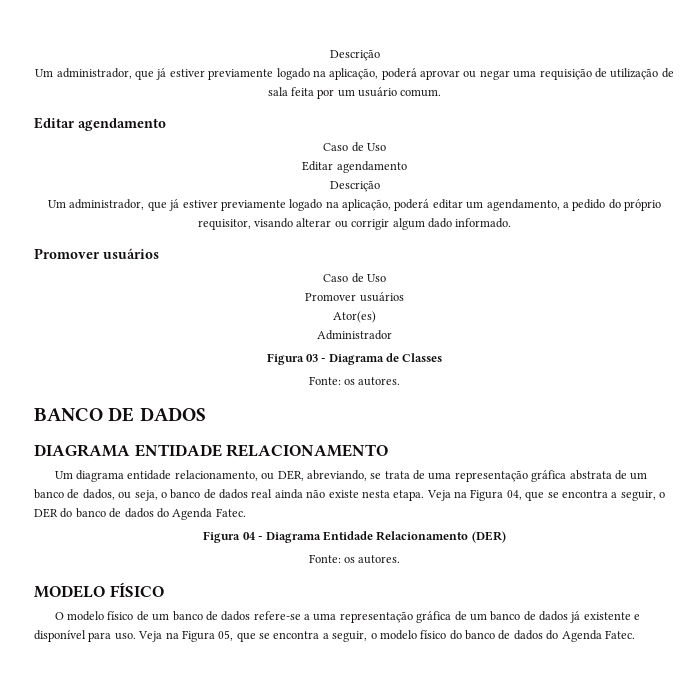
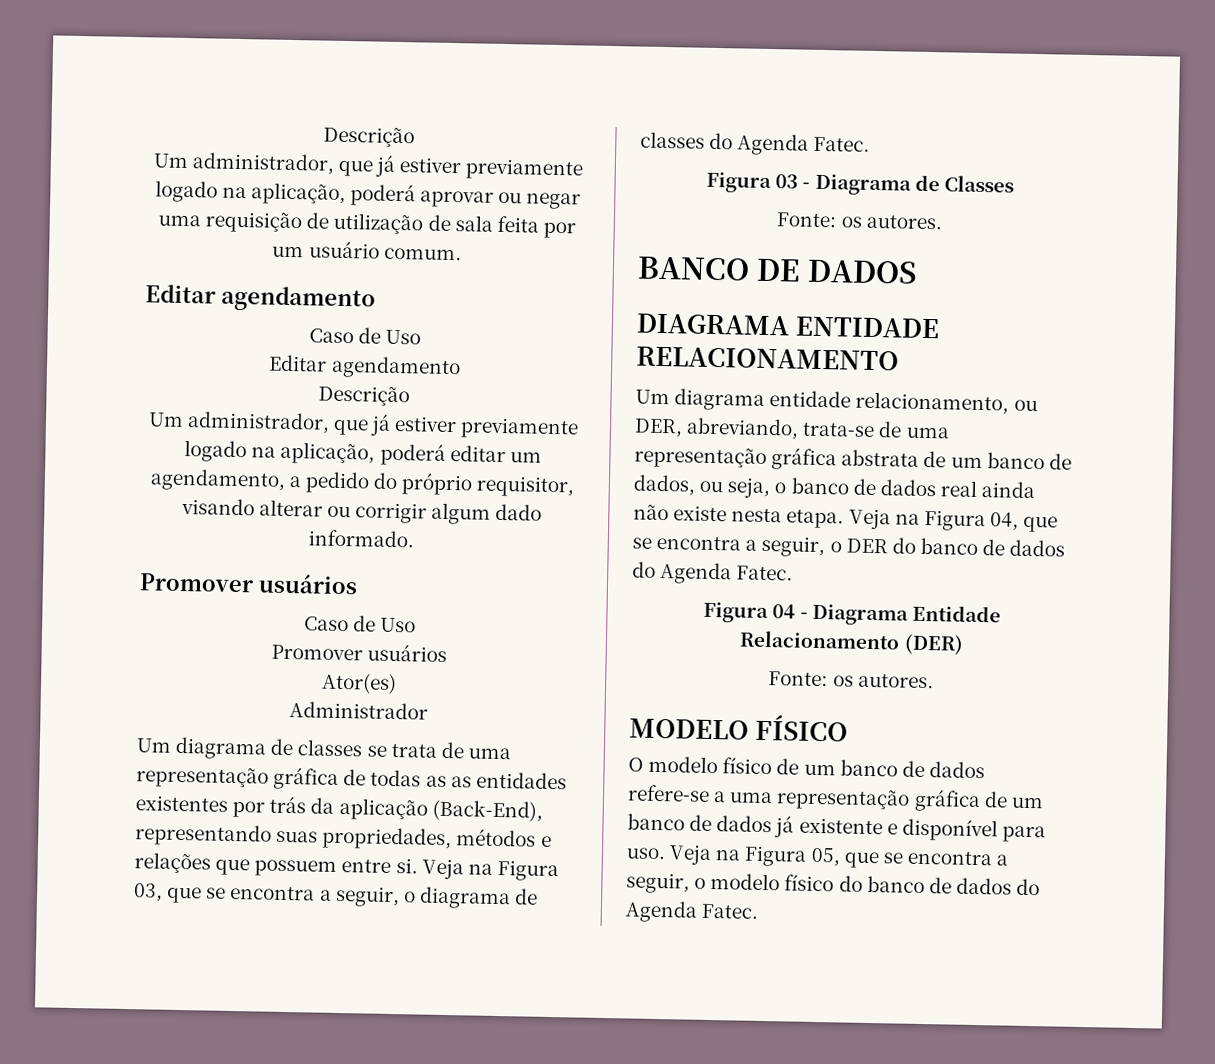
(392, 335) none -> [136,736,511,760] [136,766,567,790] [135,795,543,822] [135,823,552,851] [134,852,559,882] [133,883,539,910] [640,131,871,156] // Um diagrama de classes se trata de uma representação gráfica de todas as as entidades existentes por trás da aplicação (Back-End), representando suas propriedades, métodos e relações que possuem entre si. Veja na Figura 03, que se encontra a seguir, o diagrama de classes do Agenda Fatec.
[370,471,410,479] se trata -> [802,422,876,438] trata-se

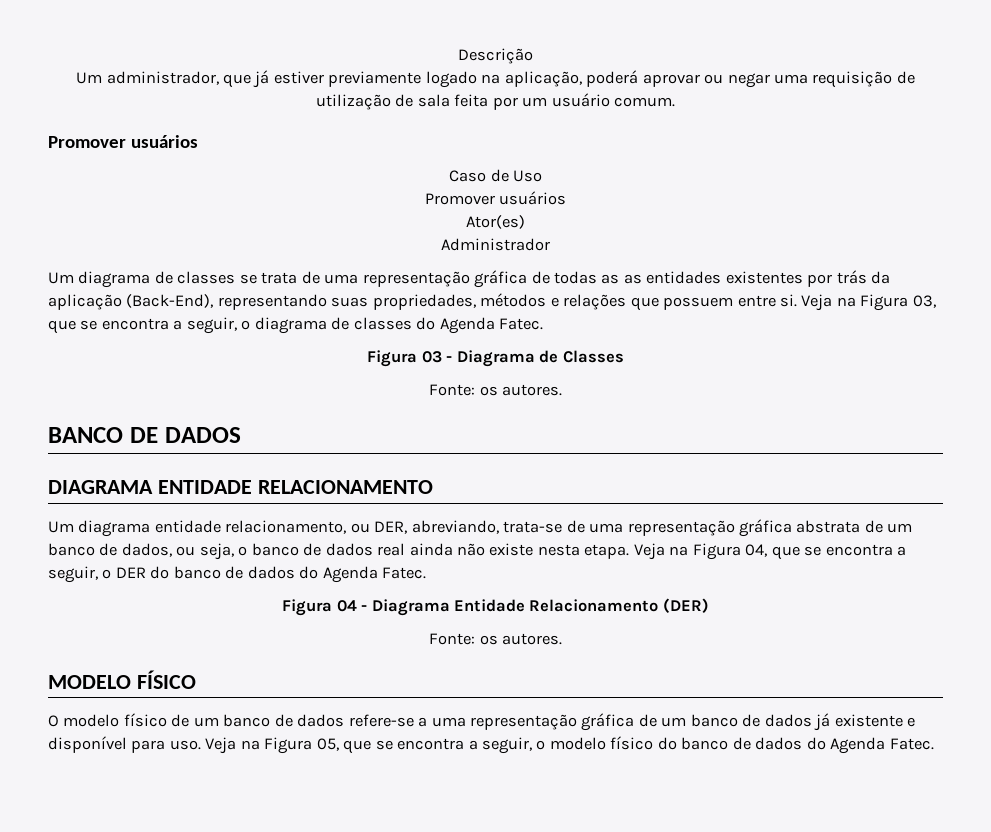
[145,284,376,313] [308,327,422,345] [268,354,461,380] [318,385,410,407] [147,411,580,440] [184,440,542,466] [149,468,576,498] [180,497,543,525] [308,529,414,548] // Editar agendamento // Caso de Uso // Editar agendamento // Descrição // Um administrador, que já estiver previamente logado na aplicação, poderá editar um agendamento, a pedido do próprio requisitor, visando alterar ou corrigir algum dado informado. -> (676, 102) none

